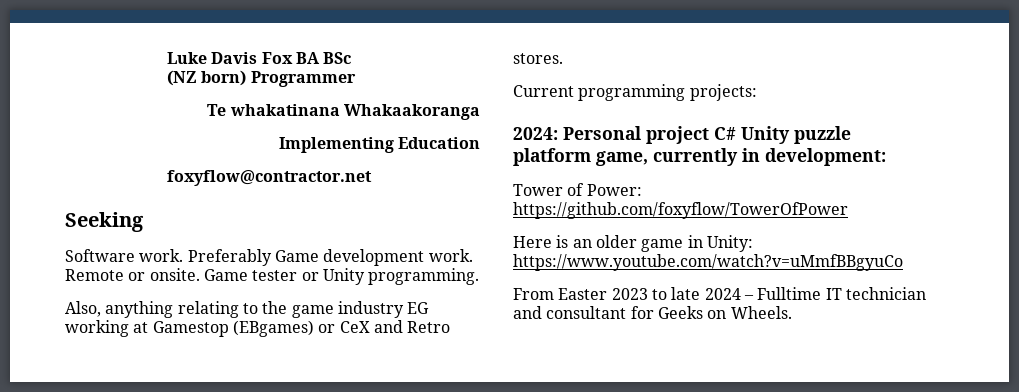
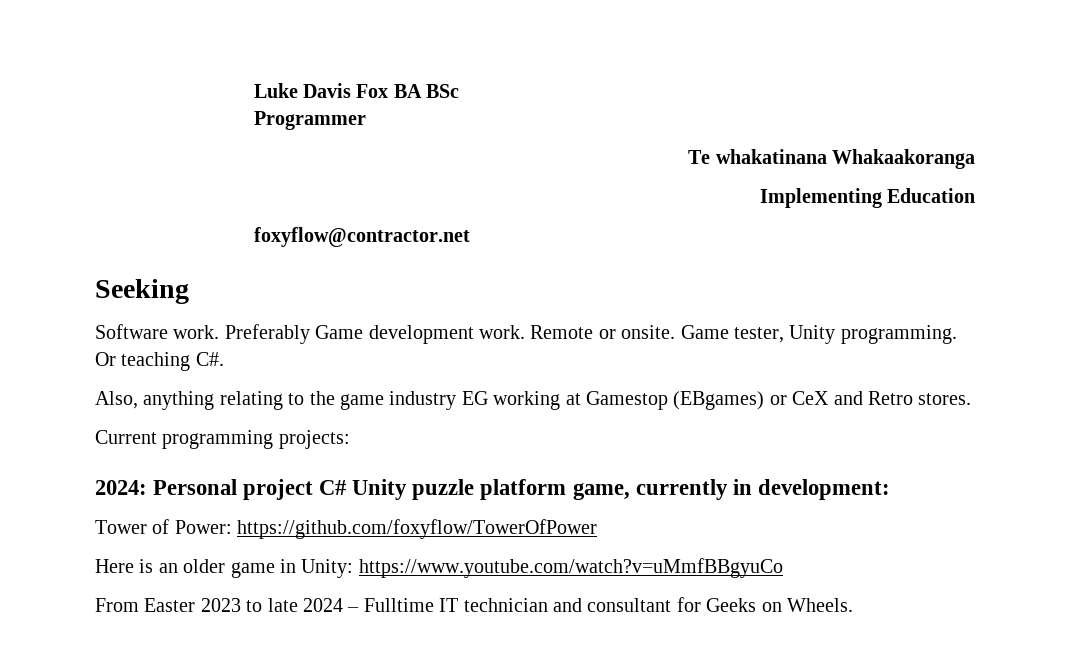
[167,70,247,86] (NZ born) -> (460, 91) none
[252,270,319,281] tester or -> [733,327,784,343] tester,
(480, 276) none -> [95,352,224,371] Or teaching C#.

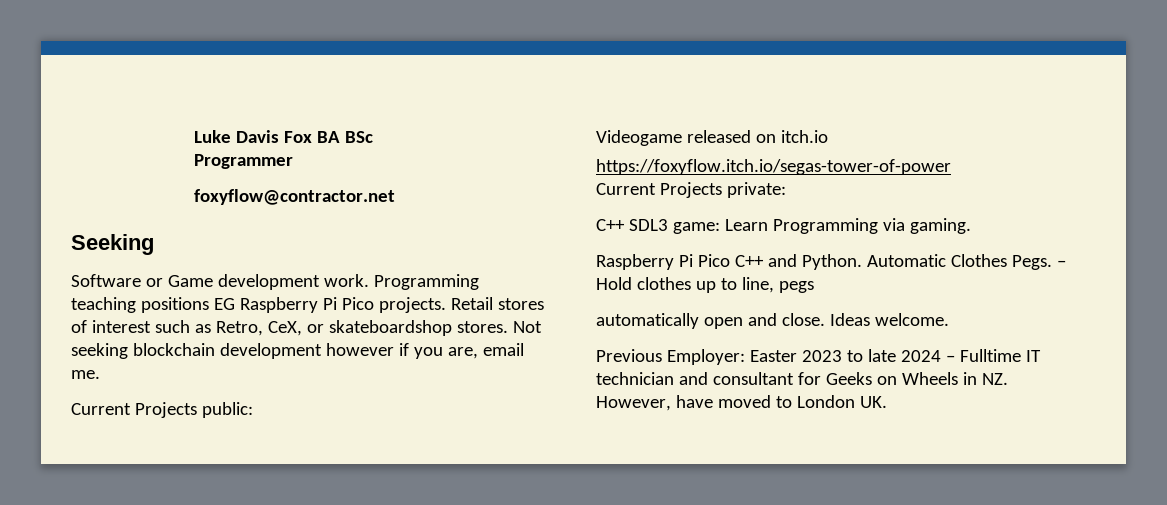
[688,149,975,169] [759,188,975,208] // Te whakatinana Whakaakoranga // Implementing Education -> (293, 161) none
[173,324,310,344] work. Preferably -> [145,278,163,287] or
[530,325,957,344] [95,352,224,371] [95,391,972,410] [95,430,350,449] [95,479,890,500] [95,519,598,539] [95,558,783,578] [95,598,139,612] Remote or onsite. Game tester, Unity programming. Or teaching C#. // Also, anything relating to the game industry EG working at Gamestop (EBgames) or CeX and Retro stores. // Current programming projects: // 2024: Personal project C# Unity puzzle platform game, currently in development: // Tower of Power: https://github.com/foxyflow/TowerOfPower // Here is an older game in Unity: https://www.youtube.com/watch?v=uMmfBBgyuCo // From -> [373,274,479,290] [71,297,544,313] [71,320,542,336] [71,343,524,359] [71,370,100,379] [71,402,253,418] [596,130,828,146] [596,159,951,175] [596,182,786,198] [596,218,971,234] [596,254,1066,270] [596,277,814,293] [596,313,949,329] [596,349,745,365] Programming teaching positions EG Raspberry Pi Pico projects. Retail stores of interest such as Retro, CeX, or skateboardshop stores. Not seeking blockchain development however if you are, email me. // Current Projects public: // Videogame released on itch.io // https://foxyflow.itch.io/segas-tower-of-power // Current Projects private: // C++ SDL3 game: Learn Programming via gaming. // Raspberry Pi Pico C++ and Python. Automatic Clothes Pegs. – Hold clothes up to line, pegs // automatically open and close. Ideas welcome. // Previous Employer:
[786,598,853,612] Wheels. -> [901,372,1008,385] [596,395,887,411] Wheels in NZ. However, have moved to London UK.

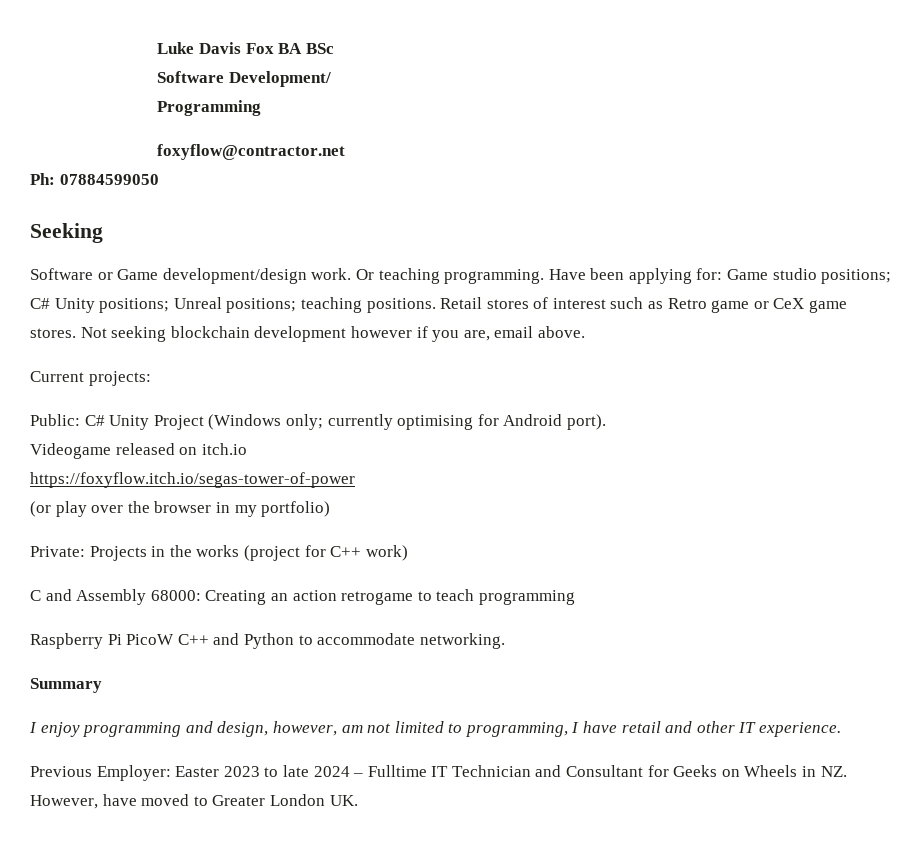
[193,154,293,169] Programmer -> [157,71,331,87] [157,100,262,116] Software Development/ // Programming
(395, 197) none -> [30,173,159,185] // Ph: 07884599050
[217,274,479,290] [71,297,446,313] development work. Programming teaching positions EG Raspberry Pi Pico projects. -> [162,268,892,284] [30,297,436,313] development/design work. Or teaching programming. Have been applying for: Game studio positions; C# Unity positions; Unreal positions; teaching positions.
[215,320,452,336] Retro, CeX, or skateboardshop -> [667,298,848,313] Retro game or CeX game
[71,370,100,379] [71,402,253,418] me. // Current Projects public: -> [537,326,585,338] [30,371,151,386] [30,414,606,430] above. // Current projects: // Public: C# Unity Project (Windows only; currently optimising for Android port).
[596,182,786,198] [596,218,971,234] [596,254,730,270] Current Projects private: // C++ SDL3 game: Learn Programming via gaming. // Raspberry Pi Pico -> [30,501,331,517] [30,545,408,561] [30,589,575,605] [30,633,175,649] (or play over the browser in my portfolio) // Private: Projects in the works (project for C++ work) // C and Assembly 68000: Creating an action retrogame to teach programming // Raspberry Pi PicoW
[801,254,1066,270] [596,277,814,293] [596,313,949,329] Python. Automatic Clothes Pegs. – Hold clothes up to line, pegs // automatically open and close. Ideas welcome. -> [243,633,505,649] [30,678,102,693] [29,721,842,737] Python to accommodate networking. // Summary // I enjoy programming and design, however, am not limited to programming, I have retail and other IT experience.
[596,372,794,385] technician and consultant -> [451,765,644,777] Technician and Consultant
(792, 402) none -> [212,795,266,806] Greater

